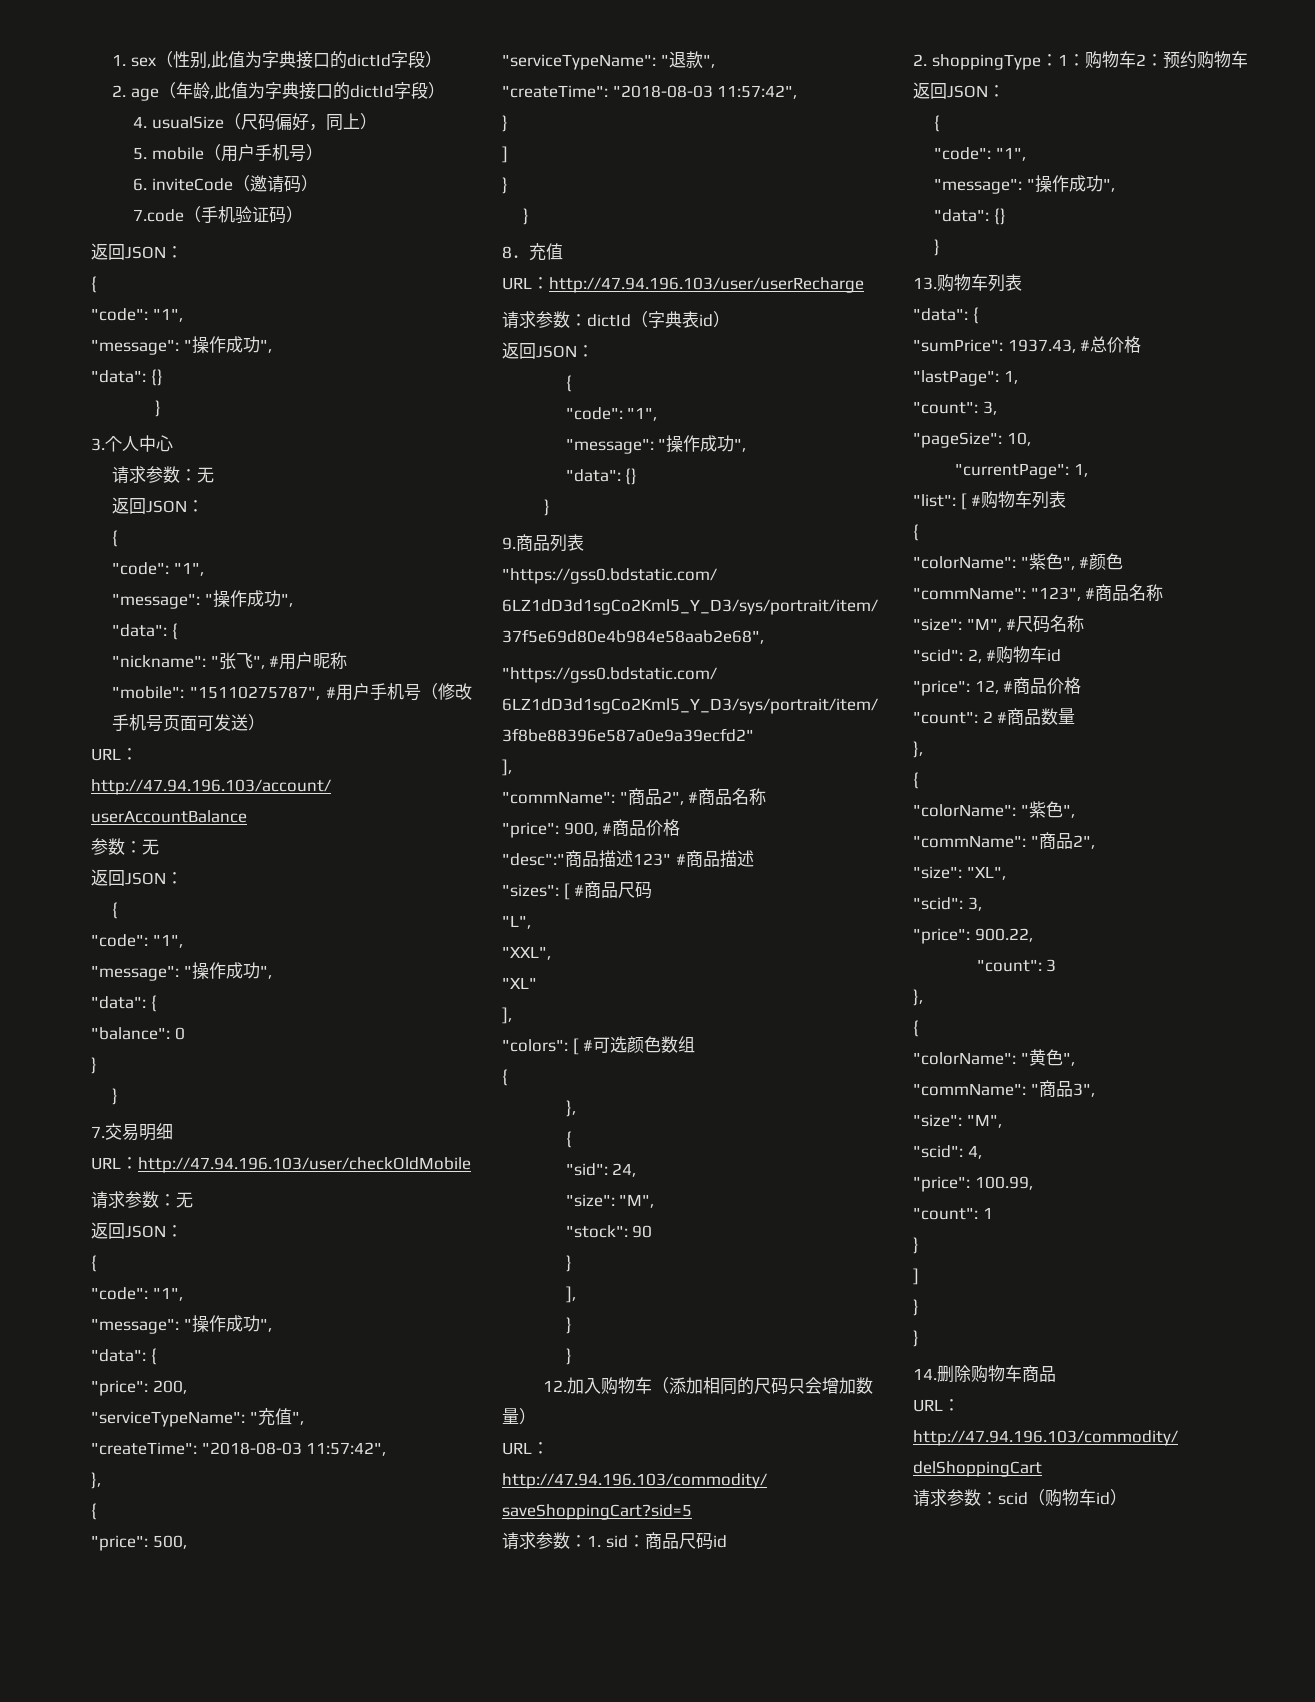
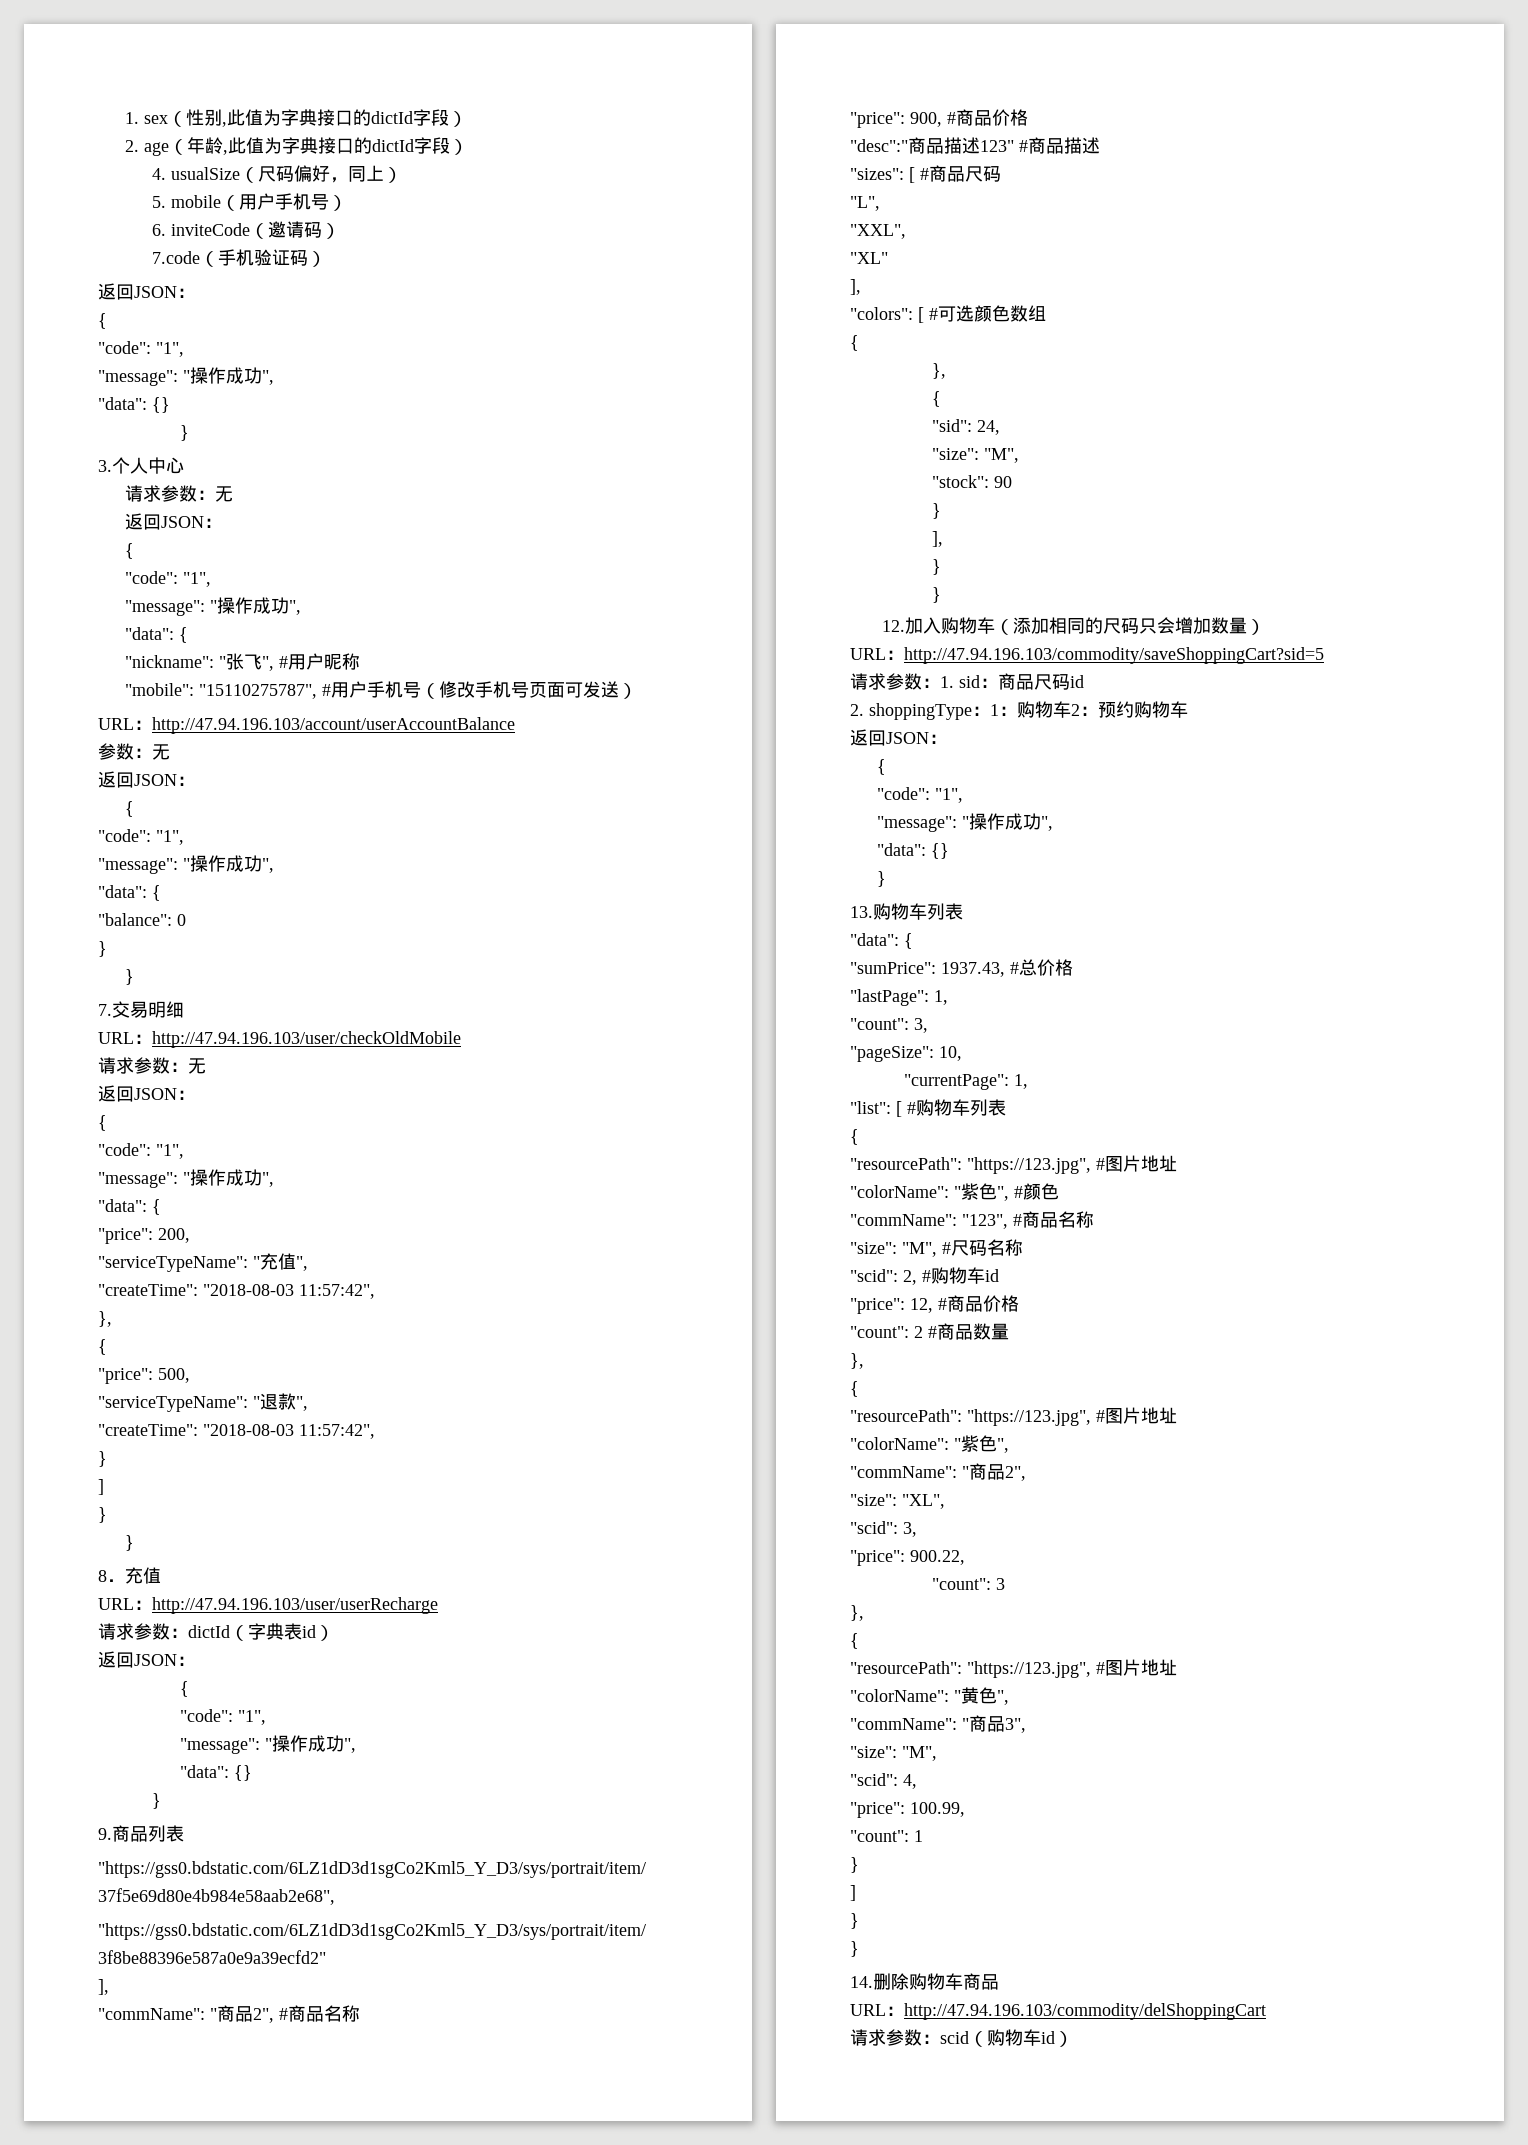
(919, 532) none -> [850,1155,1177,1174] // "resourcePath": "https://123.jpg", #图片地址
(919, 780) none -> [850,1407,1177,1426] // "resourcePath": "https://123.jpg", #图片地址
(919, 1028) none -> [850,1659,1177,1678] // "resourcePath": "https://123.jpg", #图片地址

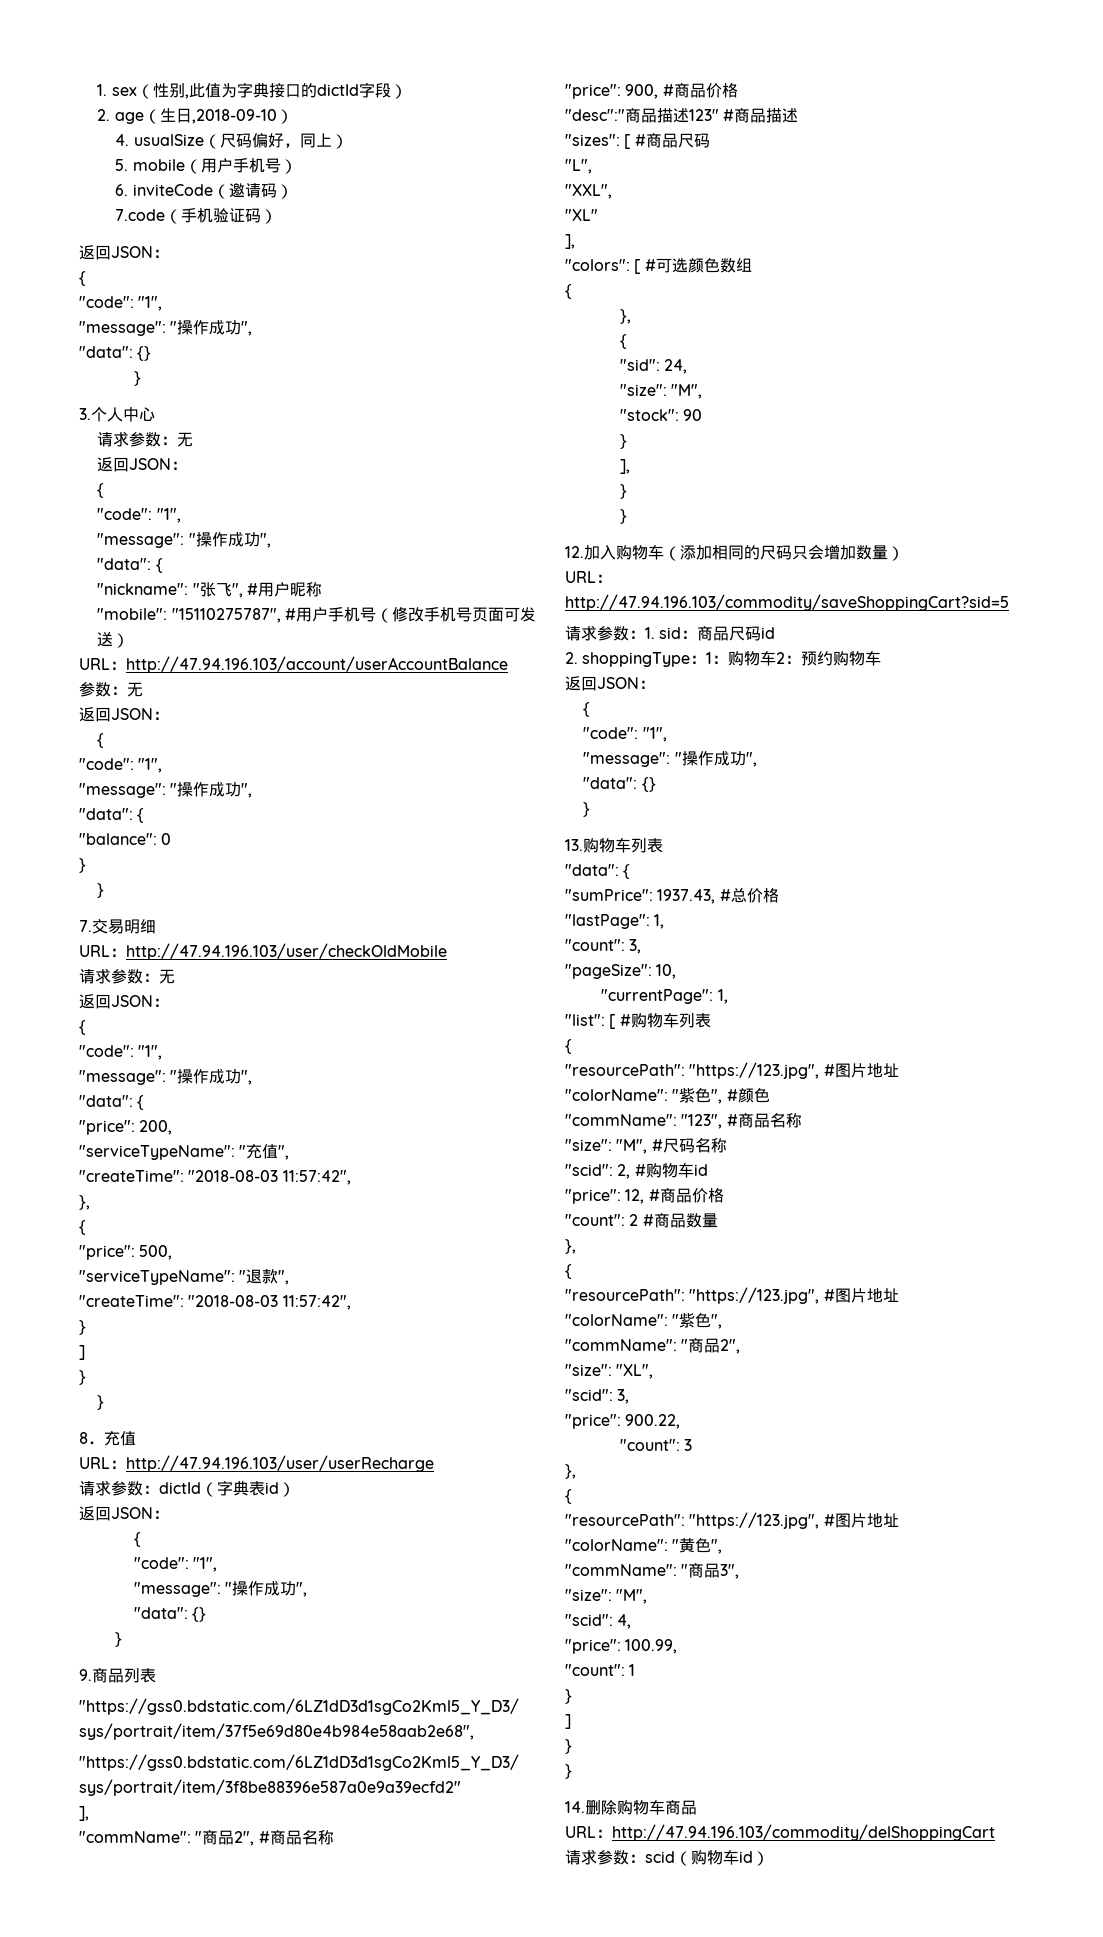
[187,137,451,155] 年龄,此值为字典接口的dictId字段 -> [159,108,277,124] 生日,2018-09-10

